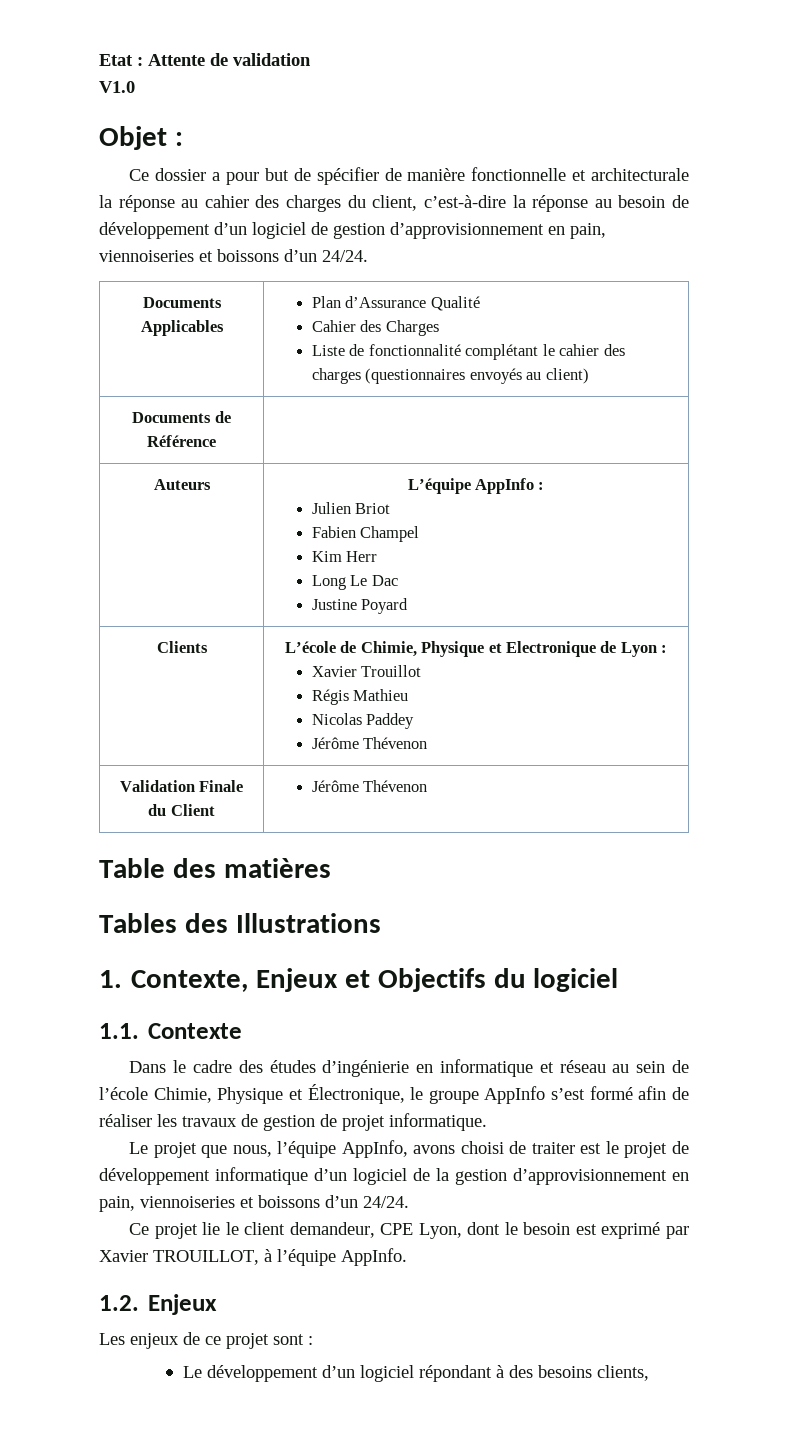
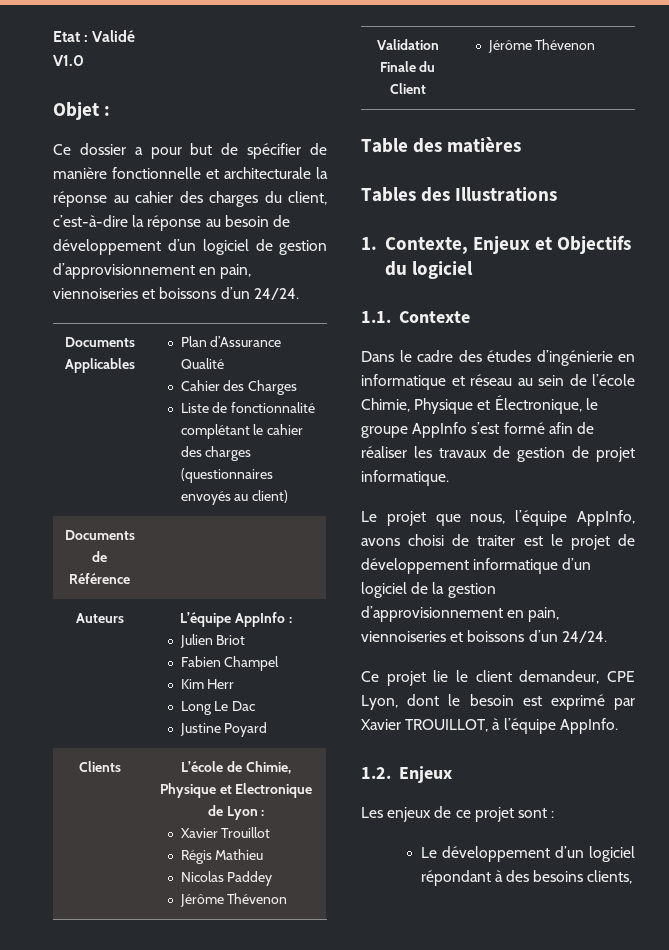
[148,53,311,66] Attente de validation -> [92,30,136,42] Validé

